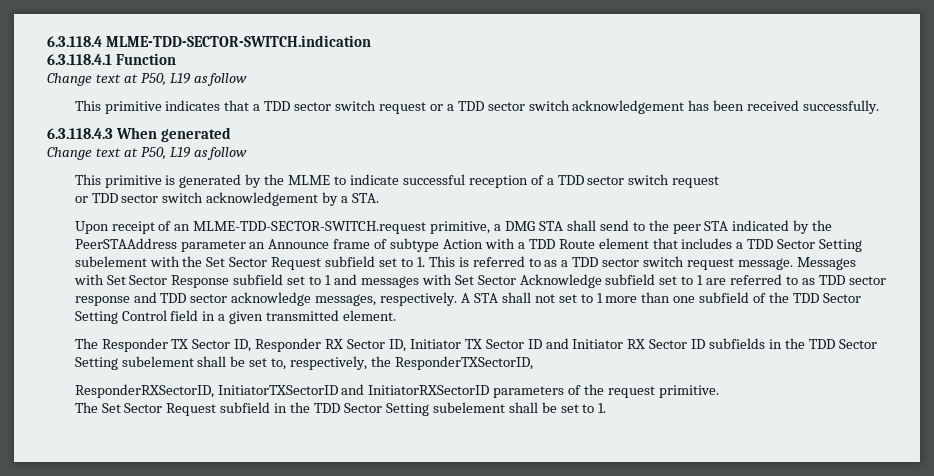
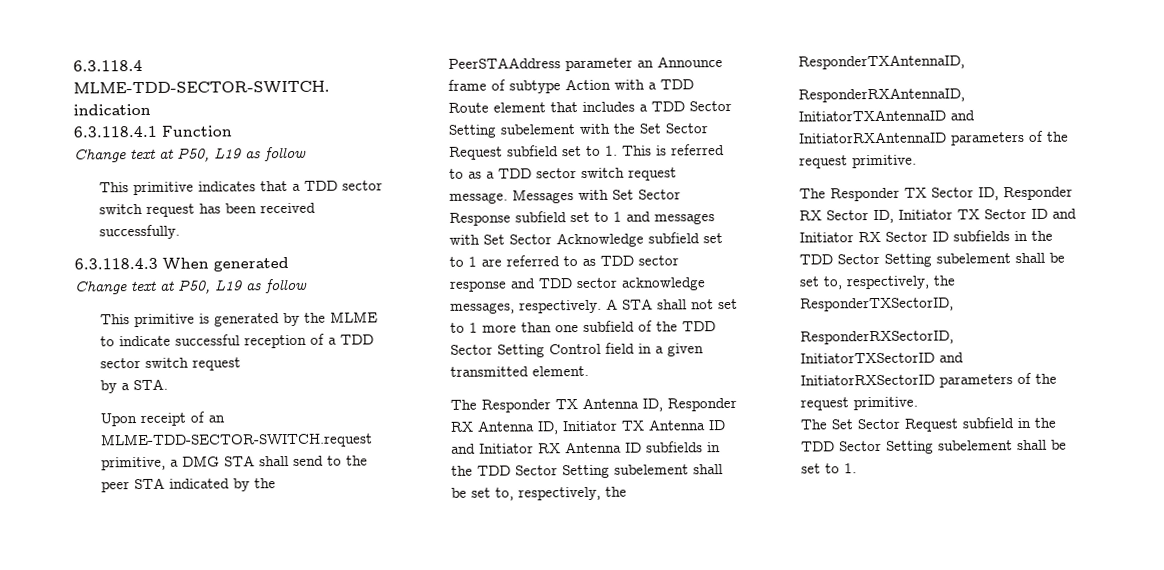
[429,100,685,114] or a TDD sector switch acknowledgement -> (196, 210) none
[74,192,319,206] or TDD sector switch acknowledgement -> (242, 364) none
(397, 315) none -> [450,397,738,413] [450,419,726,435] [451,441,722,454] [451,464,724,479] [451,486,628,501] [798,54,966,70] [798,87,966,103] [798,109,976,122] [798,130,1070,146] [799,154,918,169] // The Responder TX Antenna ID, Responder RX Antenna ID, Initiator TX Antenna ID and Initiator RX Antenna ID subfields in the TDD Sector Setting subelement shall be set to, respectively, the ResponderTXAntennaID, // ResponderRXAntennaID, InitiatorTXAntennaID and InitiatorRXAntennaID parameters of the request primitive.

